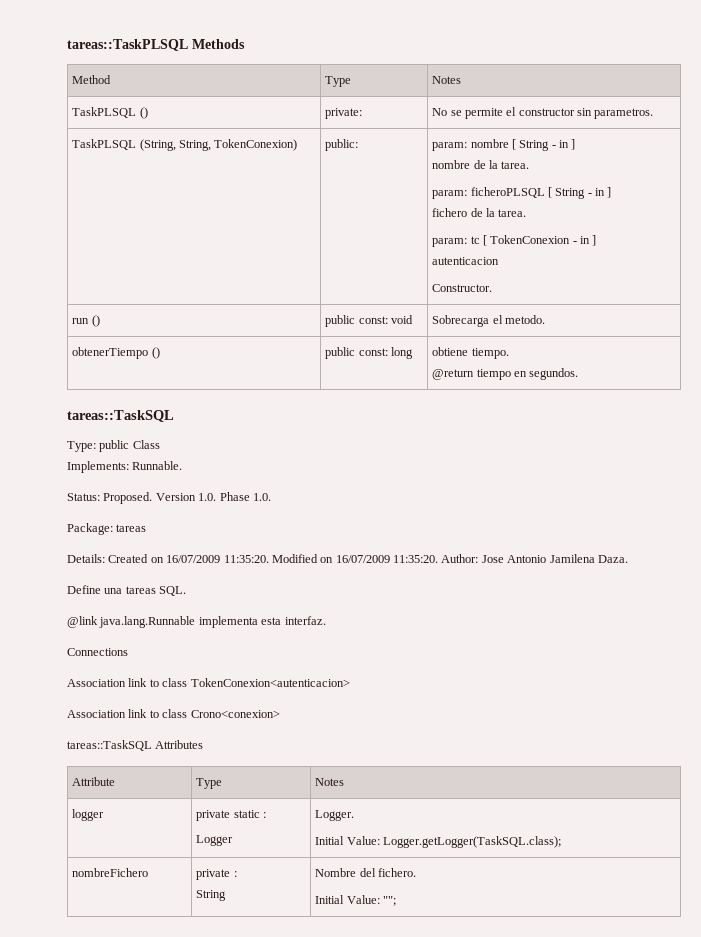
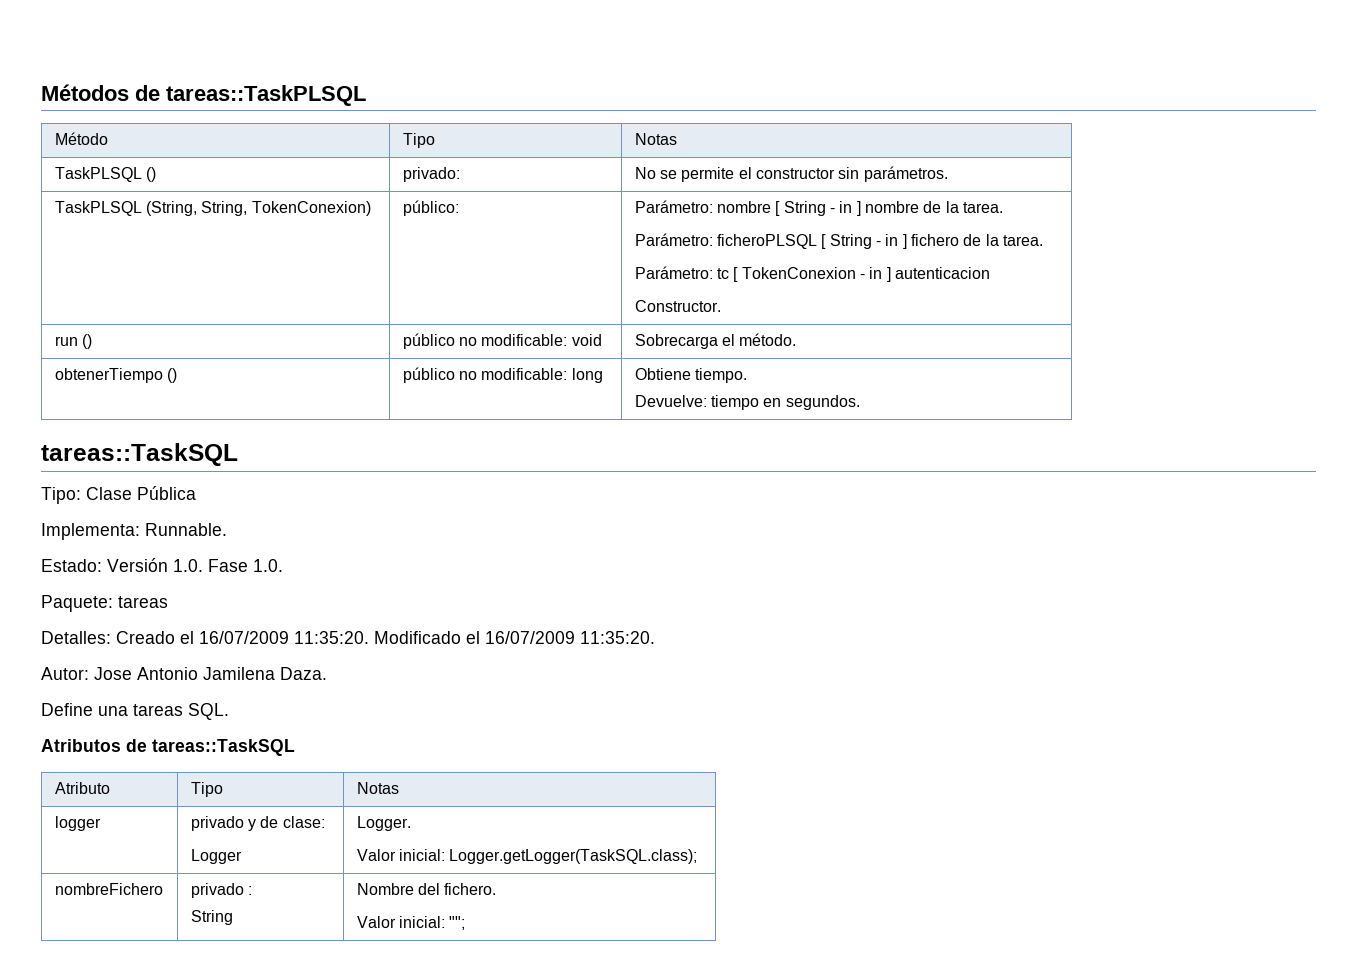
(67, 45) none -> [41,84,160,101] Métodos de
[192,39,245,49] [72,75,112,84] [325,76,352,87] [432,76,462,84] Methods // Method | Type | Notes -> [54,132,108,145] [402,133,435,148] [634,133,677,145] // Método | Tipo | Notas
[325,108,363,119] private: -> [402,167,460,182] privado:
[594,108,654,119] parametros. -> [863,166,948,182] parámetros.
[325,139,359,151] [432,142,468,151] public: | param: -> [402,200,459,216] [634,200,713,213] público: | Parámetro:
(576, 144) // -> (861, 208) none
[432,190,468,199] param: -> [634,233,713,246] Parámetro:
(612, 192) // -> (907, 241) none
[432,238,468,247] param: -> [634,266,713,279] Parámetro:
(597, 240) // -> (891, 274) none
[325,315,388,327] public const: -> [402,333,568,349] público no modificable:
[504,315,545,324] metodo. -> [739,333,797,346] método.
[325,347,388,359] public const: -> [402,367,568,383] público no modificable:
[432,347,469,356] obtiene -> [634,368,691,380] Obtiene
[432,369,475,380] @return -> [634,395,707,407] Devuelve:
[67,440,160,452] [67,461,183,473] [67,492,250,504] Type: public Class // Implements: Runnable. // Status: Proposed. Version 1.0. Phase -> [41,486,196,504] [41,523,227,540] [41,558,248,572] Tipo: Clase Pública // Implementa: Runnable. // Estado: Versión 1.0. Fase
[67,523,113,535] Package: -> [41,595,113,612] Paquete:
[67,554,479,563] Details: Created on 16/07/2009 11:35:20. Modified on 16/07/2009 11:35:20. Author: -> [41,631,655,644] [41,667,89,680] Detalles: Creado el 16/07/2009 11:35:20. Modificado el 16/07/2009 11:35:20. // Autor:
[67,616,326,628] [67,648,128,656] [67,678,350,687] [67,709,280,718] [67,740,204,751] [72,777,116,786] [196,778,223,789] [315,778,345,786] [72,809,105,821] [196,810,266,821] @link java.lang.Runnable implementa esta interfaz. // Connections // Association link to class TokenConexion<autenticacion> // Association link to class Crono<conexion> // tareas::TaskSQL Attributes // Attribute | Type | Notes // logger | private static : -> [41,739,295,756] [54,782,110,794] [190,782,223,797] [356,782,399,794] [54,816,101,831] [190,816,325,831] Atributos de tareas::TaskSQL // Atributo | Tipo | Notas // logger | privado y de clase:
[315,836,380,845] Initial Value: -> [356,849,446,861] Valor inicial:
[196,869,231,880] private -> [190,883,244,898] privado
[315,895,380,904] Initial Value: -> [356,916,446,928] Valor inicial:

